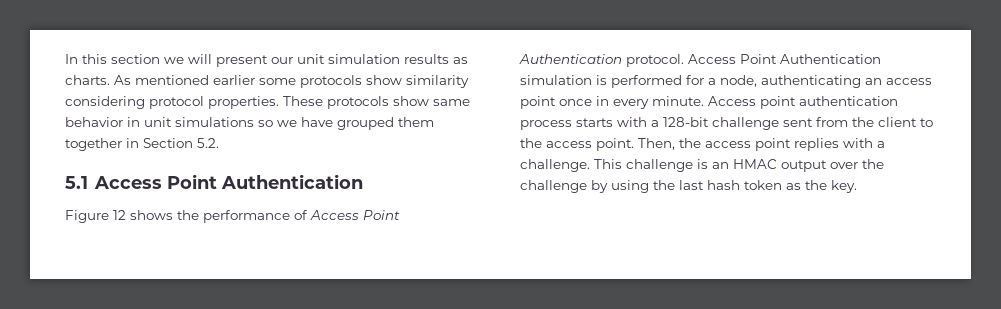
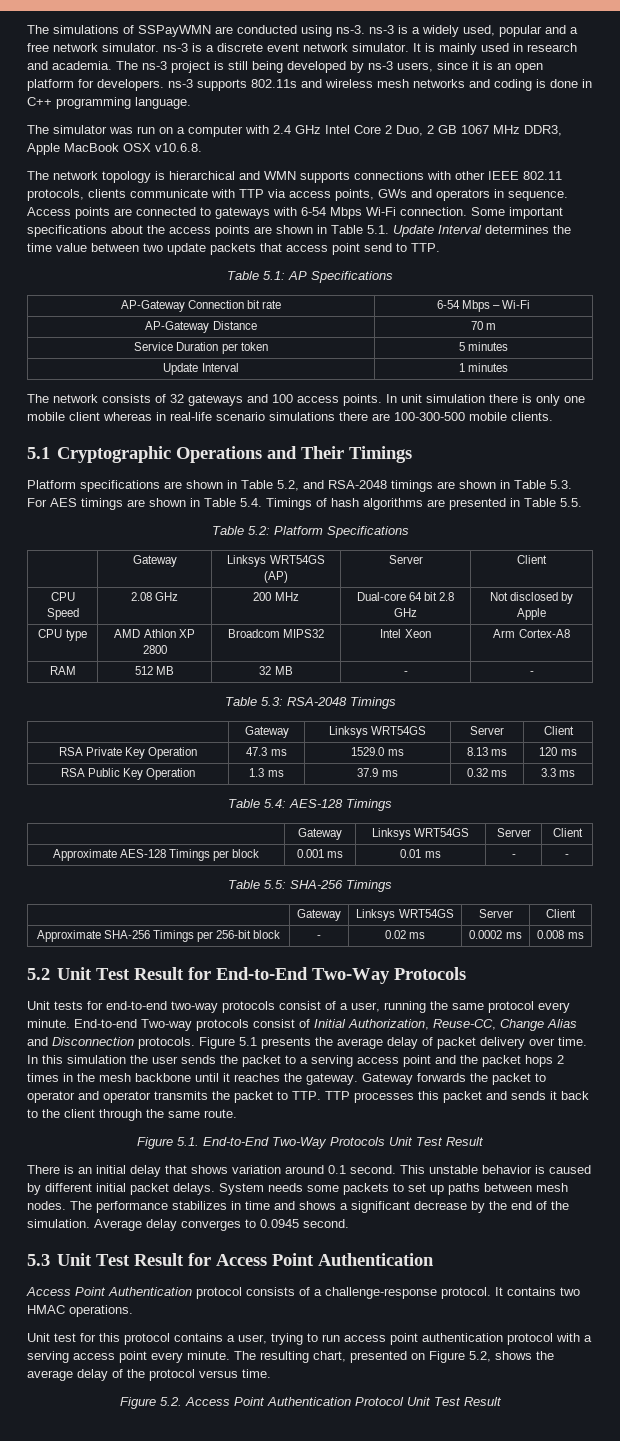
[65,54,468,67] [65,75,469,88] [65,96,470,109] [65,117,434,130] [65,138,219,151] [65,174,363,189] [65,210,400,223] [519,54,881,67] [520,75,932,88] [520,96,898,109] [520,117,933,130] [520,138,885,151] [520,159,884,172] [520,180,857,193] In this section we will present our unit simulation results as charts. As mentioned earlier some protocols show similarity considering protocol properties. These protocols show same behavior in unit simulations so we have grouped them together in Section 5.2. // 5.1 Access Point Authentication // Figure 12 shows the performance of Access Point Authentication protocol. Access Point Authentication simulation is performed for a node, authenticating an access point once in every minute. Access point authentication process starts with a 128-bit challenge sent from the client to the access point. Then, the access point replies with a challenge. This challenge is an HMAC output over the challenge by using the last hash token as the key. -> [27,25,578,37] [27,43,577,55] [27,61,543,73] [27,79,592,91] [27,97,191,109] [27,125,562,137] [27,143,202,155] [27,171,562,183] [27,189,568,201] [27,207,563,219] [27,225,571,237] [27,243,440,255] [227,271,393,283] [120,300,282,312] [436,300,531,312] [145,321,257,333] [470,321,497,330] [134,342,268,354] [458,342,509,351] [163,363,239,375] [458,363,509,372] [27,394,585,406] [27,412,553,421] [27,446,412,463] [27,480,572,492] [27,498,582,510] [211,526,409,538] [132,555,177,567] [227,555,325,567] [264,571,288,583] [388,555,423,564] [517,555,547,564] [50,592,75,601] [46,608,79,620] [130,592,179,601] [253,592,299,601] [356,592,455,601] [394,608,417,617] [489,592,574,604] [517,608,546,620] [38,629,87,641] [114,629,195,638] [142,645,167,654] [227,629,325,638] [380,629,431,638] [493,629,570,638] [49,666,76,675] [134,666,175,675] [259,666,293,675] [403,671,408,675] [529,671,534,675] [224,697,396,709] [244,726,289,738] [328,726,427,738] [470,726,504,735] [543,726,574,735] [58,747,198,759] [246,747,287,756] [351,747,404,756] [466,747,508,756] [539,747,577,756] [60,768,196,780] [249,768,284,777] [357,768,398,777] [466,768,508,777] [540,768,576,777] [228,799,392,811] [298,828,342,840] [371,828,470,840] [496,828,531,837] [552,828,583,837] [52,849,260,861] [296,849,344,858] [400,849,441,858] [511,854,516,858] [565,854,569,858] [228,880,392,892] [297,909,341,921] [356,909,454,921] [478,909,513,918] [546,909,576,918] [36,930,281,942] [317,935,321,939] [384,930,426,939] [469,930,522,939] [537,930,584,939] [27,967,466,984] [27,1001,570,1013] [27,1019,577,1031] [27,1037,587,1049] [27,1055,564,1067] [27,1073,546,1085] [27,1091,589,1103] [27,1109,237,1121] [137,1137,484,1149] [27,1165,591,1177] [27,1183,568,1195] [27,1201,569,1213] [27,1219,349,1231] [27,1253,434,1266] [26,1287,580,1299] [27,1305,133,1317] [27,1333,592,1345] [27,1351,554,1363] [27,1369,271,1381] [119,1397,502,1409] The simulations of SSPayWMN are conducted using ns-3. ns-3 is a widely used, popular and a free network simulator. ns-3 is a discrete event network simulator. It is mainly used in research and academia. The ns-3 project is still being developed by ns-3 users, since it is an open platform for developers. ns-3 supports 802.11s and wireless mesh networks and coding is done in C++ programming language. // The simulator was run on a computer with 2.4 GHz Intel Core 2 Duo, 2 GB 1067 MHz DDR3, Apple MacBook OSX v10.6.8. // The network topology is hierarchical and WMN supports connections with other IEEE 802.11 protocols, clients communicate with TTP via access points, GWs and operators in sequence. Access points are connected to gateways with 6-54 Mbps Wi-Fi connection. Some important specifications about the access points are shown in Table 5.1. Update Interval determines the time value between two update packets that access point send to TTP. // Table 5.1: AP Specifications // AP-Gateway Connection bit rate | 6-54 Mbps – Wi-Fi // AP-Gateway Distance | 70 m // Service Duration per token | 5 minutes // Update Interval | 1 minutes // The network consists of 32 gateways and 100 access points. In unit simulation there is only one mobile client whereas in real-life scenario simulations there are 100-300-500 mobile clients. // 5.1 Cryptographic Operations and Their Timings // Platform specifications are shown in Table 5.2, and RSA-2048 timings are shown in Table 5.3. For AES timings are shown in Table 5.4. Timings of hash algorithms are presented in Table 5.5. // Table 5.2: Platform Specifications // | Gateway | Linksys WRT54GS (AP) | Server | Client // CPU Speed | 2.08 GHz | 200 MHz | Dual-core 64 bit 2.8 GHz | Not disclosed by Apple // CPU type | AMD Athlon XP 2800 | Broadcom MIPS32 | Intel Xeon | Arm Cortex-A8 // RAM | 512 MB | 32 MB | - | - // Table 5.3: RSA-2048 Timings // | Gateway | Linksys WRT54GS | Server | Client // RSA Private Key Operation | 47.3 ms | 1529.0 ms | 8.13 ms | 120 ms // RSA Public Key Operation | 1.3 ms | 37.9 ms | 0.32 ms | 3.3 ms // Table 5.4: AES-128 Timings // | Gateway | Linksys WRT54GS | Server | Client // Approximate AES-128 Timings per block | 0.001 ms | 0.01 ms | - | - // Table 5.5: SHA-256 Timings // | Gateway | Linksys WRT54GS | Server | Client // Approximate SHA-256 Timings per 256-bit block | - | 0.02 ms | 0.0002 ms | 0.008 ms // 5.2 Unit Test Result for End-to-End Two-Way Protocols // Unit tests for end-to-end two-way protocols consist of a user, running the same protocol every minute. End-to-end Two-way protocols consist of Initial Authorization, Reuse-CC, Change Alias and Disconnection protocols. Figure 5.1 presents the average delay of packet delivery over time. In this simulation the user sends the packet to a serving access point and the packet hops 2 times in the mesh backbone until it reaches the gateway. Gateway forwards the packet to operator and operator transmits the packet to TTP. TTP processes this packet and sends it back to the client through the same route. // Figure 5.1. End-to-End Two-Way Protocols Unit Test Result // There is an initial delay that shows variation around 0.1 second. This unstable behavior is caused by different initial packet delays. System needs some packets to set up paths between mesh nodes. The performance stabilizes in time and shows a significant decrease by the end of the simulation. Average delay converges to 0.0945 second. // 5.3 Unit Test Result for Access Point Authentication // Access Point Authentication protocol consists of a challenge-response protocol. It contains two HMAC operations. // Unit test for this protocol contains a user, trying to run access point authentication protocol with a serving access point every minute. The resulting chart, presented on Figure 5.2, shows the average delay of the protocol versus time. // Figure 5.2. Access Point Authentication Protocol Unit Test Result

